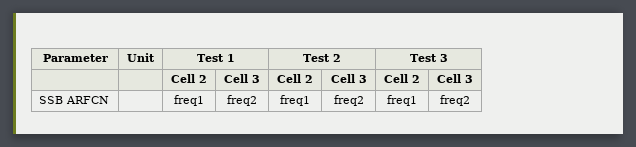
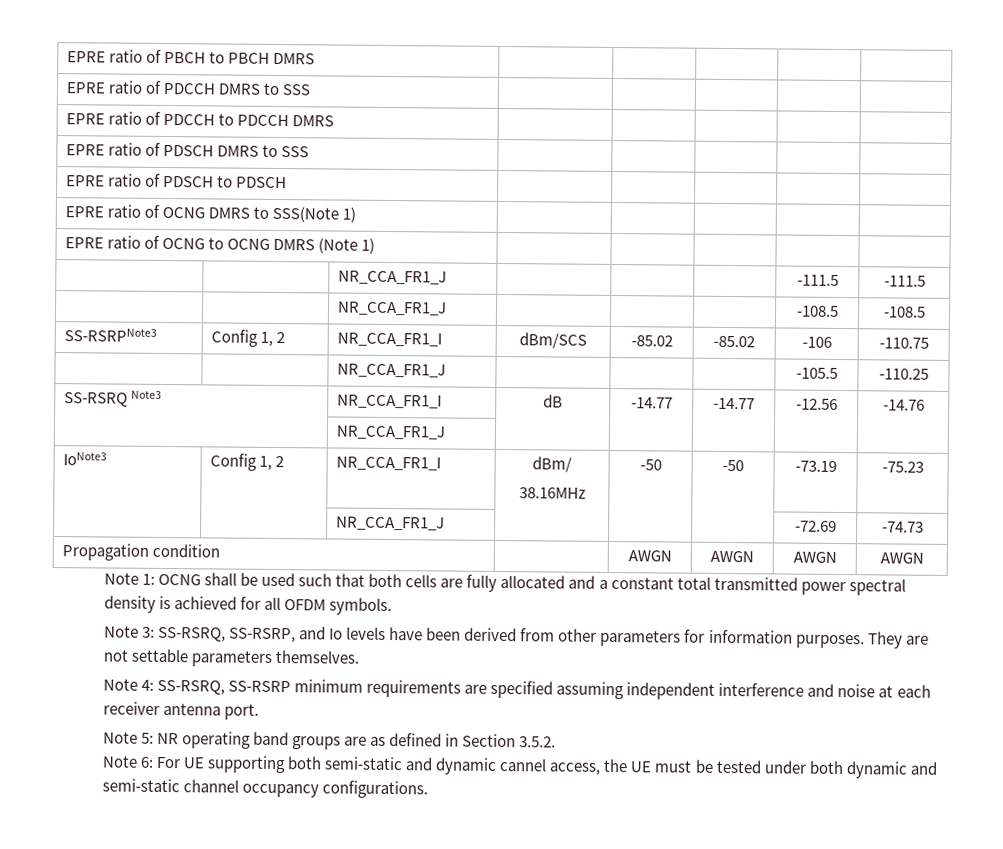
[42,54,108,62] [127,53,155,62] [196,54,235,62] [303,54,341,62] [409,54,448,62] [171,74,207,83] [224,74,260,83] [277,74,313,83] [330,74,367,83] [384,74,420,83] [437,74,473,83] [39,96,110,104] [174,95,204,106] [227,95,257,106] [280,95,310,106] [333,95,364,106] [387,95,417,106] [440,95,470,106] Parameter | Unit | Test 1 | Test 2 | Test 3 // | | Cell 2 | Cell 3 | Cell 2 | Cell 3 | Cell 2 | Cell 3 // SSB ARFCN | | freq1 | freq2 | freq1 | freq2 | freq1 | freq2 -> [66,49,316,65] [65,80,312,96] [65,111,335,127] [65,142,310,158] [65,173,288,189] [64,204,357,223] [64,235,376,254] [337,270,447,285] [796,274,839,286] [883,275,926,287] [336,301,447,316] [795,305,839,317] [882,306,926,318] [63,328,157,342] [210,329,285,347] [336,332,442,347] [519,332,587,349] [630,335,673,347] [713,335,755,348] [801,336,832,348] [878,337,929,349] [336,363,446,378] [795,367,838,379] [878,368,929,380] [63,390,162,407] [336,394,442,409] [543,394,563,408] [630,397,673,409] [713,397,755,410] [795,398,838,410] [882,399,925,411] [335,425,445,440] [62,452,107,466] [209,453,284,471] [335,456,441,471] [532,456,572,473] [518,487,586,499] [639,459,662,471] [722,459,744,472] [794,460,837,472] [881,461,924,473] [335,516,445,531] [794,520,837,532] [881,521,924,533] [61,543,220,561] [627,550,672,562] [710,550,754,563] [792,551,837,563] [879,552,924,564] [103,572,906,596] [103,595,393,616] [103,625,929,649] [102,648,359,667] [102,678,931,700] [102,701,259,720] [102,731,557,750] [101,755,938,779] [101,778,428,799] EPRE ratio of PBCH to PBCH DMRS | | | | | // EPRE ratio of PDCCH DMRS to SSS | | | | | // EPRE ratio of PDCCH to PDCCH DMRS | | | | | // EPRE ratio of PDSCH DMRS to SSS | | | | | // EPRE ratio of PDSCH to PDSCH | | | | | // EPRE ratio of OCNG DMRS to SSS(Note 1) | | | | | // EPRE ratio of OCNG to OCNG DMRS (Note 1) | | | | | // | | NR_CCA_FR1_J | | | | -111.5 | -111.5 // | | NR_CCA_FR1_J | | | | -108.5 | -108.5 // SS-RSRPNote3 | Config 1, 2 | NR_CCA_FR1_I | dBm/SCS | -85.02 | -85.02 | -106 | -110.75 // | | NR_CCA_FR1_J | | | | -105.5 | -110.25 // SS-RSRQ Note3 | NR_CCA_FR1_I | dB | -14.77 | -14.77 | -12.56 | -14.76 // | NR_CCA_FR1_J | | | | | // IoNote3 | Config 1, 2 | NR_CCA_FR1_I | dBm/ // 38.16MHz | -50 | -50 | -73.19 | -75.23 // | | NR_CCA_FR1_J | | | | -72.69 | -74.73 // Propagation condition | | AWGN | AWGN | AWGN | AWGN // Note 1: OCNG shall be used such that both cells are fully allocated and a constant total transmitted power spectral density is achieved for all OFDM symbols. // Note 3: SS-RSRQ, SS-RSRP, and Io levels have been derived from other parameters for information purposes. They are not settable parameters themselves. // Note 4: SS-RSRQ, SS-RSRP minimum requirements are specified assuming independent interference and noise at each receiver antenna port. // Note 5: NR operating band groups are as defined in Section 3.5.2. // Note 6: For UE supporting both semi-static and dynamic cannel access, the UE must be tested under both dynamic and semi-static channel occupancy configurations.

